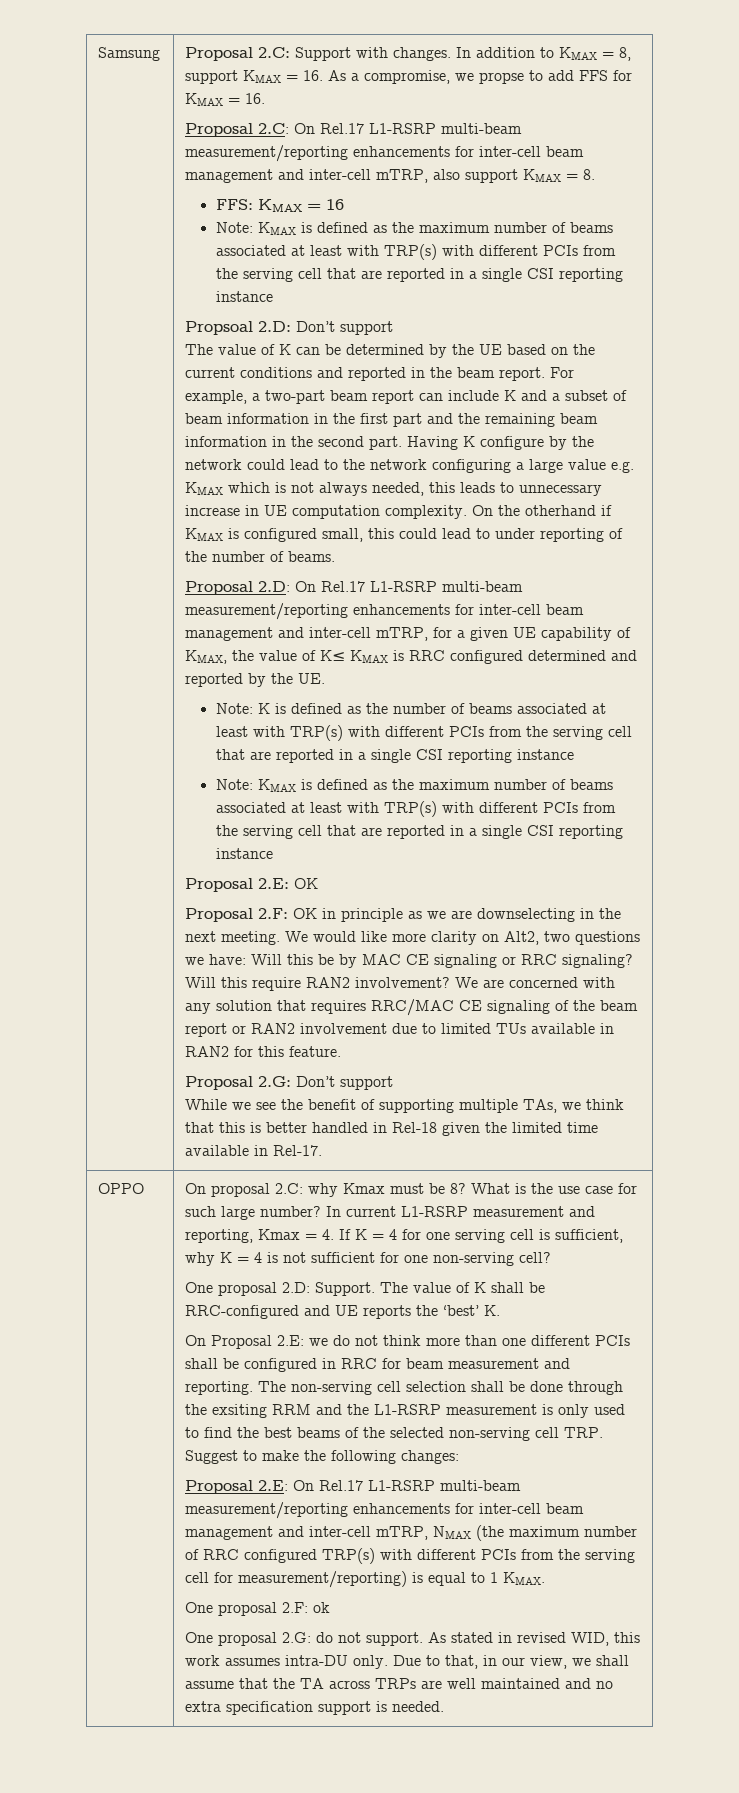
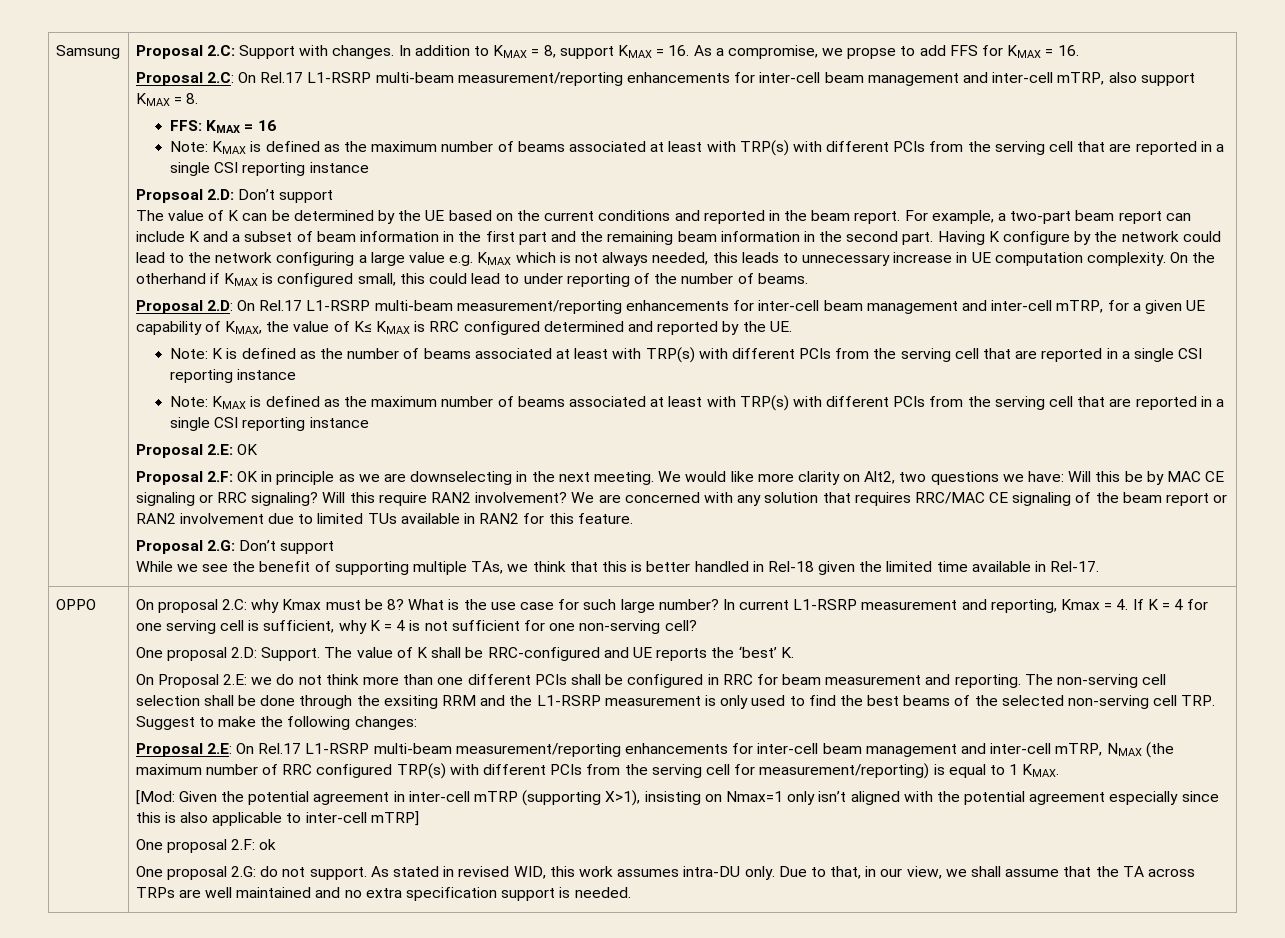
(546, 1578) none -> [135,790,1219,806] [135,811,419,826] // [Mod: Given the potential agreement in inter-cell mTRP (supporting X>1), insisting on Nmax=1 only isn’t aligned with the potential agreement especially since this is also applicable to inter-cell mTRP]

